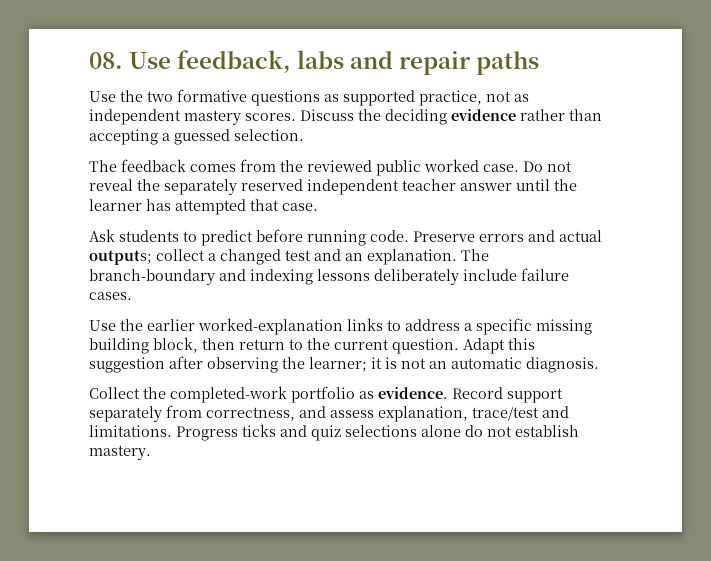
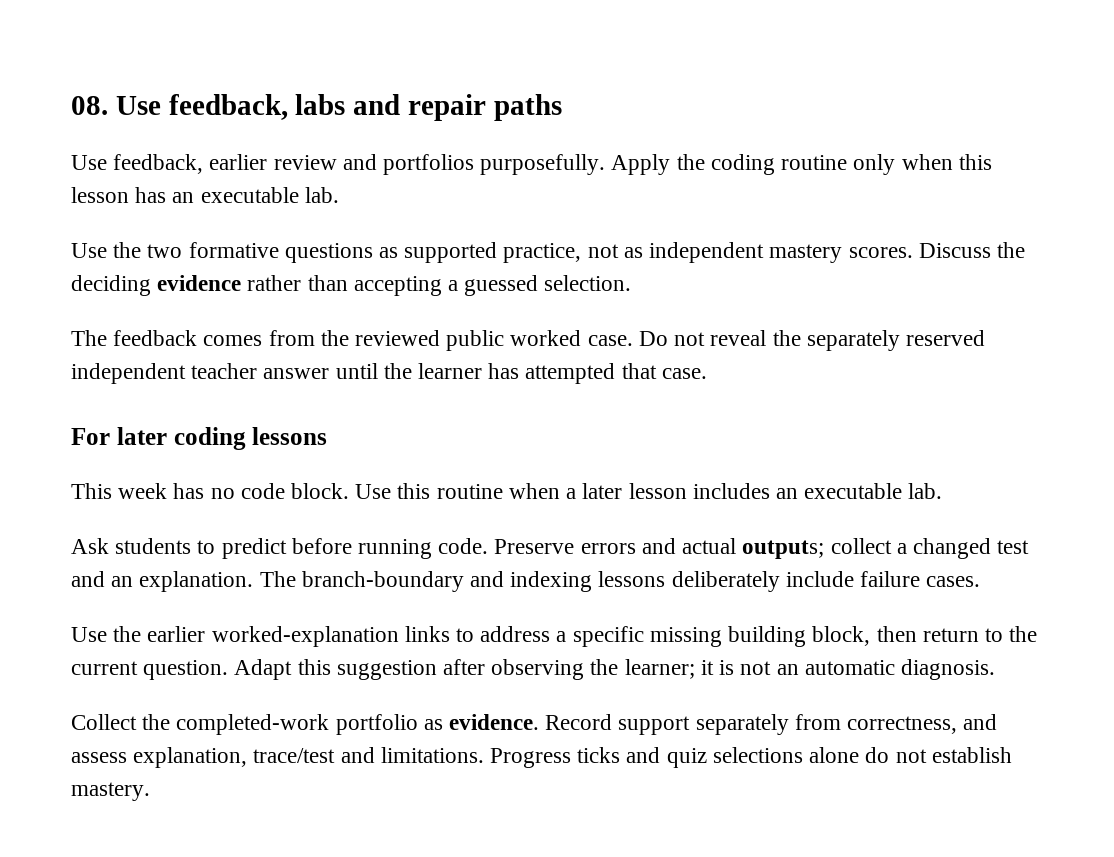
(540, 63) none -> [71,154,992,175] [71,187,339,203] // Use feedback, earlier review and portfolios purposefully. Apply the coding routine only when this lesson has an executable lab.
(318, 207) none -> [71,427,328,450] [71,483,943,499] // For later coding lessons // This week has no code block. Use this routine when a later lesson includes an executable lab.

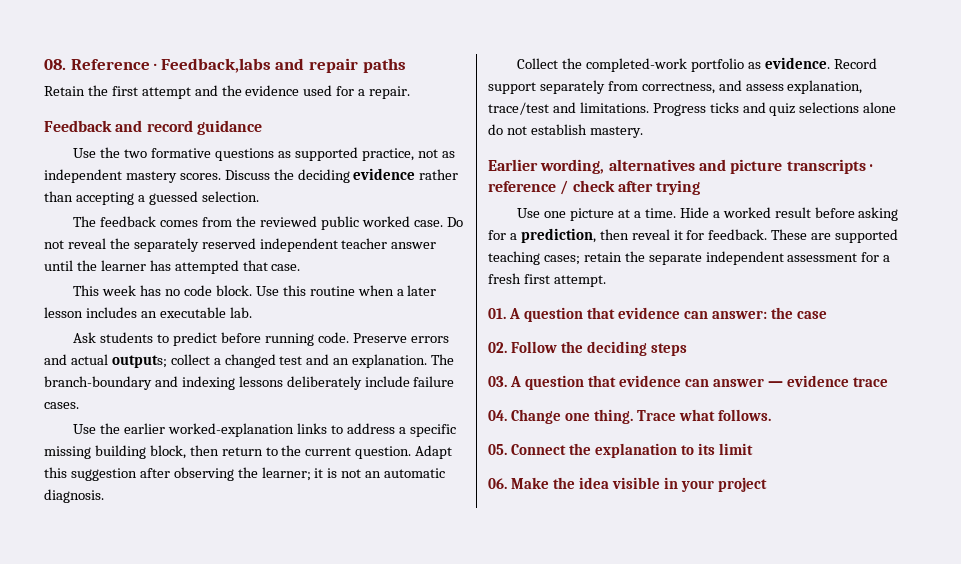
[115,94,346,120] Use feedback, labs -> [70,58,271,73] Reference · Feedback,labs
[71,154,992,175] [71,187,339,203] Use feedback, earlier review and portfolios purposefully. Apply the coding routine only when this lesson has an executable lab. -> [44,85,411,99] [44,120,262,135] Retain the first attempt and the evidence used for a repair. // Feedback and record guidance
[71,427,328,450] // For later coding lessons -> (301, 267) none
(150, 791) none -> [488,159,873,174] [488,180,701,195] [517,207,899,221] [488,228,899,243] [488,251,891,265] [488,273,606,287] [488,307,828,322] [488,341,688,356] [488,375,889,390] [488,409,772,424] [488,443,754,458] [488,477,768,492] // Earlier wording, alternatives and picture transcripts · reference / check after trying // Use one picture at a time. Hide a worked result before asking for a prediction, then reveal it for feedback. These are supported teaching cases; retain the separate independent assessment for a fresh first attempt. // 01. A question that evidence can answer: the case // 02. Follow the deciding steps // 03. A question that evidence can answer — evidence trace // 04. Change one thing. Trace what follows. // 05. Connect the explanation to its limit // 06. Make the idea visible in your project

